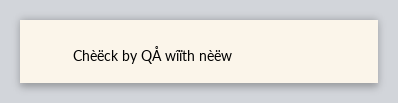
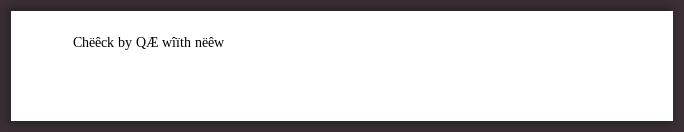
[73,46,232,64] Chèëck by QÅ wîïth nèëw -> [73,37,225,50] Chëêck by QÆ wîïth nëêw

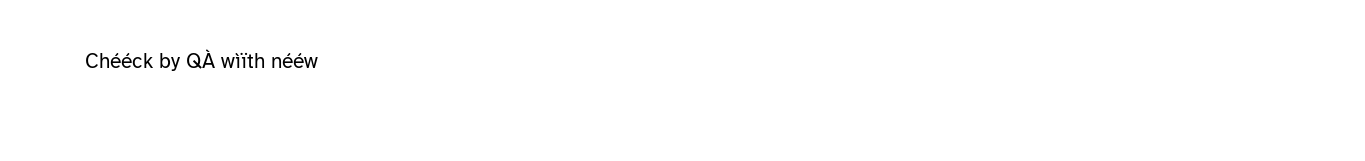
[73,37,225,50] Chëêck by QÆ wîïth nëêw -> [85,49,318,71] Chééck by QÀ wìïth nééw

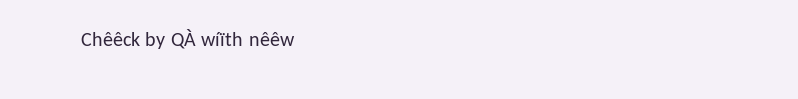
[85,53,154,68] Chééck -> [81,32,140,46] Chêêck
[221,52,318,68] wìïth nééw -> [201,32,295,46] wíïth nêêw

